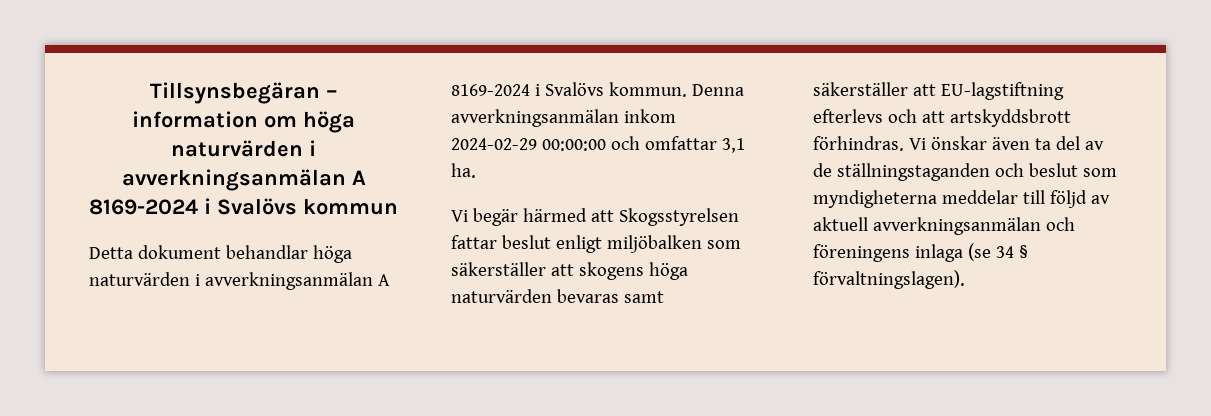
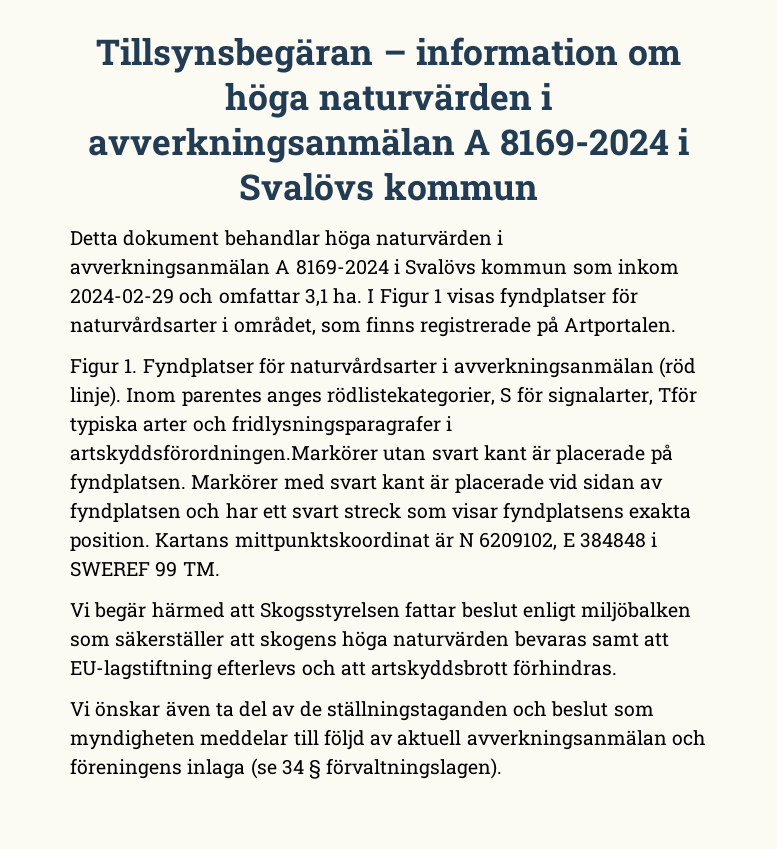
[608,82,744,97] [451,109,619,127] kommun. Denna avverkningsanmälan -> [481,259,613,275] kommun som
[541,139,606,151] 00:00:00 -> (174, 296) none
(476, 170) none -> [367,287,638,308] [70,316,676,337] [70,357,696,378] [70,386,698,407] [70,415,453,436] [70,444,673,465] [70,473,664,494] [70,502,692,523] [70,532,658,551] [70,561,220,577] I Figur 1 visas fyndplatser för naturvårdsarter i området, som finns registrerade på Artportalen. // Figur 1. Fyndplatser för naturvårdsarter i avverkningsanmälan (röd linje). Inom parentes anges rödlistekategorier, S för signalarter, Tför typiska arter och fridlysningsparagrafer i artskyddsförordningen.Markörer utan svart kant är placerade på fyndplatsen. Markörer med svart kant är placerade vid sidan av fyndplatsen och har ett svart streck som visar fyndplatsens exakta position. Kartans mittpunktskoordinat är N 6209102, E 384848 i SWEREF 99 TM.
[813,82,908,96] säkerställer -> (639, 640) none
(904, 143) none -> (618, 667) //
[813,190,937,208] myndigheterna -> [70,730,195,750] myndigheten

